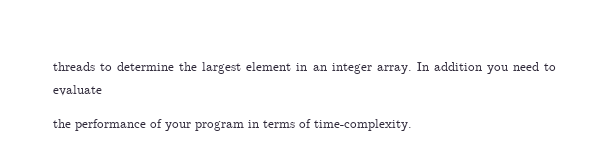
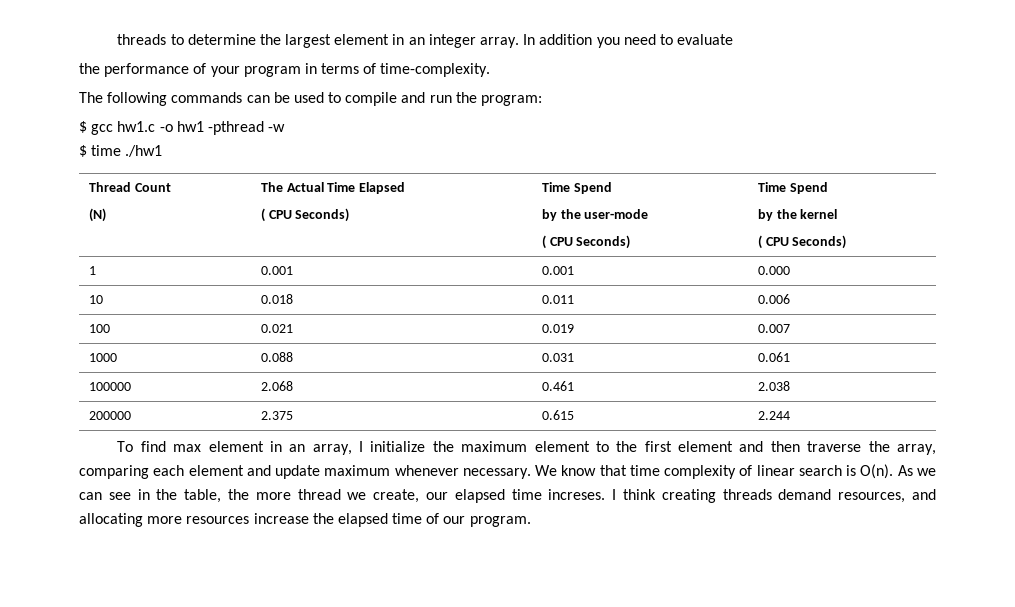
(412, 125) none -> [79,92,543,106] [79,121,286,135] [79,145,163,157] [88,182,171,192] [88,208,106,222] [260,182,406,194] [260,208,350,222] [541,182,612,194] [541,209,649,221] [541,235,631,249] [757,182,828,194] [757,209,838,221] [757,235,847,249] [88,266,96,275] [260,266,293,275] [541,266,574,275] [757,266,790,275] [88,295,103,304] [260,294,293,304] [541,295,574,304] [757,294,790,304] [88,324,110,333] [260,324,293,333] [541,324,574,333] [757,324,790,333] [88,353,117,362] [260,352,293,362] [541,353,574,362] [757,352,790,362] [88,382,131,391] [260,381,293,391] [541,381,574,391] [757,381,790,391] [88,411,131,420] [260,411,293,420] [541,410,574,420] [757,411,790,420] [117,441,937,455] [79,464,937,479] [79,489,936,503] [79,513,531,527] // The following commands can be used to compile and run the program: // $ gcc hw1.c -o hw1 -pthread -w // $ time ./hw1 // Thread Count // (N) | The Actual Time Elapsed // ( CPU Seconds) | Time Spend // by the user-mode // ( CPU Seconds) | Time Spend // by the kernel // ( CPU Seconds) // 1 | 0.001 | 0.001 | 0.000 // 10 | 0.018 | 0.011 | 0.006 // 100 | 0.021 | 0.019 | 0.007 // 1000 | 0.088 | 0.031 | 0.061 // 100000 | 2.068 | 0.461 | 2.038 // 200000 | 2.375 | 0.615 | 2.244 // To find max element in an array, I initialize the maximum element to the first element and then traverse the array, comparing each element and update maximum whenever necessary. We know that time complexity of linear search is O(n). As we can see in the table, the more thread we create, our elapsed time increses. I think creating threads demand resources, and allocating more resources increase the elapsed time of our program.

